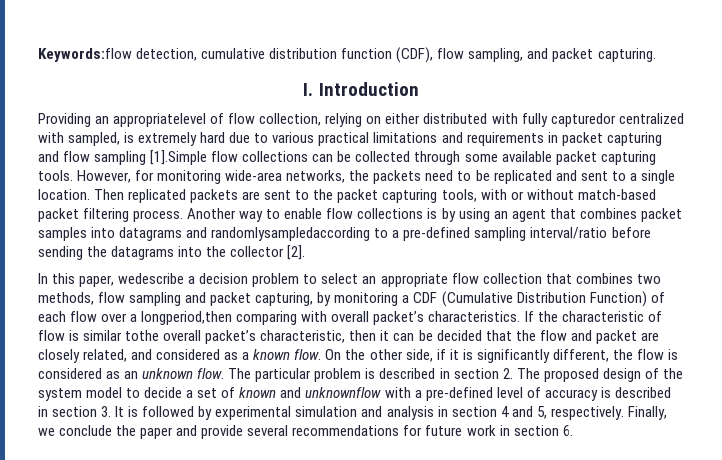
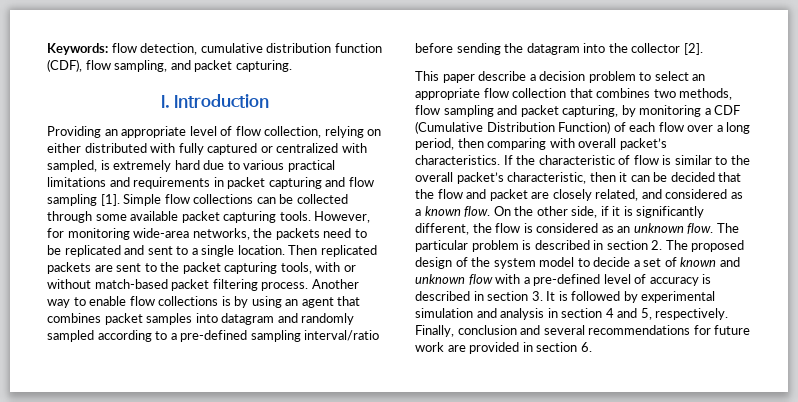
[38,48,132,62] Keywords:flow -> [47,43,137,55] Keywords: flow
[113,113,207,127] appropriatelevel -> [121,126,217,138] appropriate level
[550,113,616,127] capturedor -> [207,143,273,155] captured or
[150,150,208,165] [1].Simple -> [100,194,162,206] [1]. Simple
[119,227,371,241] datagrams and randomlysampledaccording -> [221,313,355,325] [47,330,152,342] datagram and randomly sampled according
[111,246,175,260] datagrams -> [526,43,580,55] datagram
[38,273,185,287] In this paper, wedescribe -> [415,71,527,83] This paper describe
[141,311,233,325] longperiod,then -> [726,122,751,134] [415,138,484,150] long period, then
[125,330,160,341] tothe -> [715,155,750,165] to the
[305,387,382,398] unknownflow -> [415,274,493,285] unknown flow
[38,425,244,439] we conclude the paper and provide -> [457,325,541,335] conclusion and
(496, 430) none -> [447,342,520,354] are provided

